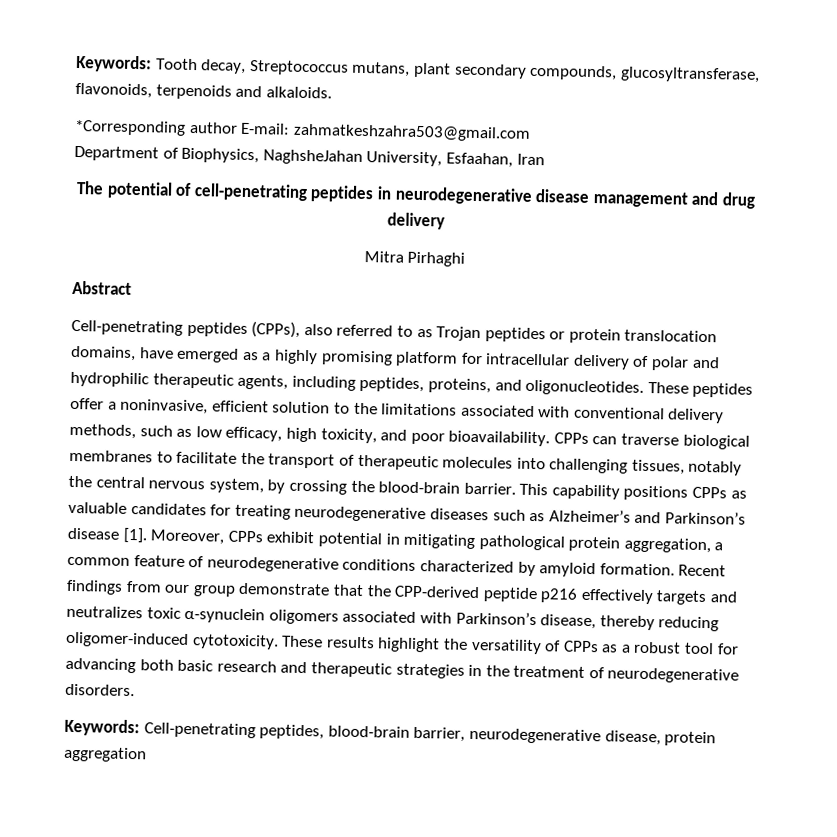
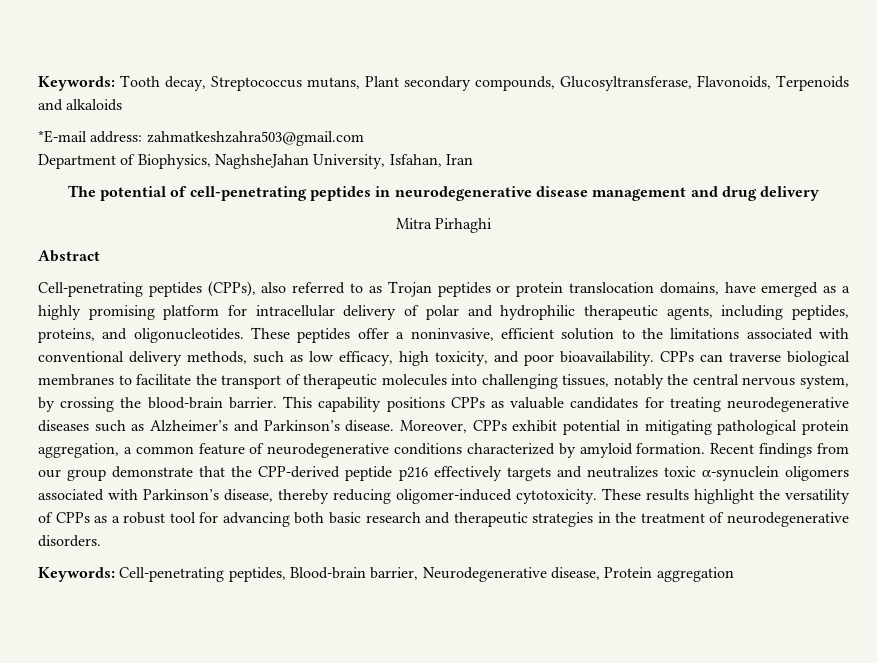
[412,62,451,78] plant -> [365,76,399,87] Plant
[619,66,760,83] [75,82,332,100] [74,119,291,136] glucosyltransferase, flavonoids, terpenoids and alkaloids. // *Corresponding author E-mail: -> [560,75,849,91] [38,99,123,111] [38,130,143,143] Glucosyltransferase, Flavonoids, Terpenoids and alkaloids // *E-mail address:
[445,152,513,168] Esfaahan, -> [389,154,442,167] Isfahan,
[67,527,148,544] disease [1]. -> [345,420,395,432] disease.
[327,725,717,747] blood-brain barrier, neurodegenerative disease, protein -> [289,567,653,582] Blood-brain barrier, Neurodegenerative disease, Protein

